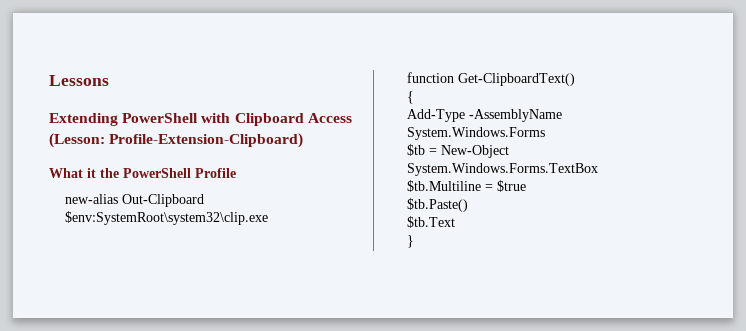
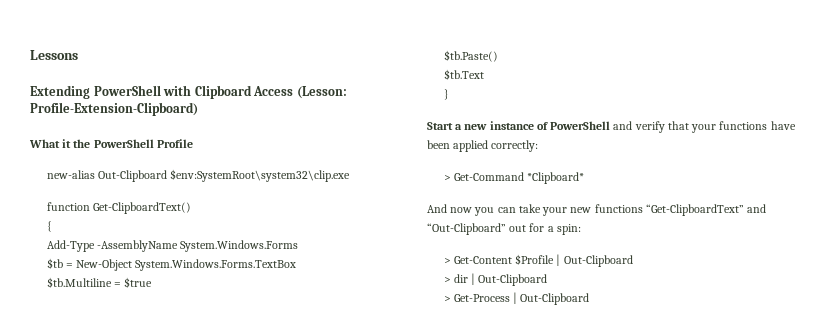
(414, 241) none -> [427,121,796,133] [427,140,539,152] [443,172,585,184] [427,204,767,216] [427,223,581,235] [443,254,633,267] [443,273,548,286] [443,292,590,305] // Start a new instance of PowerShell and verify that your functions have been applied correctly: // > Get-Command *Clipboard* // And now you can take your new functions “Get-ClipboardText” and “Out-Clipboard” out for a spin: // > Get-Content $Profile | Out-Clipboard // > dir | Out-Clipboard // > Get-Process | Out-Clipboard

